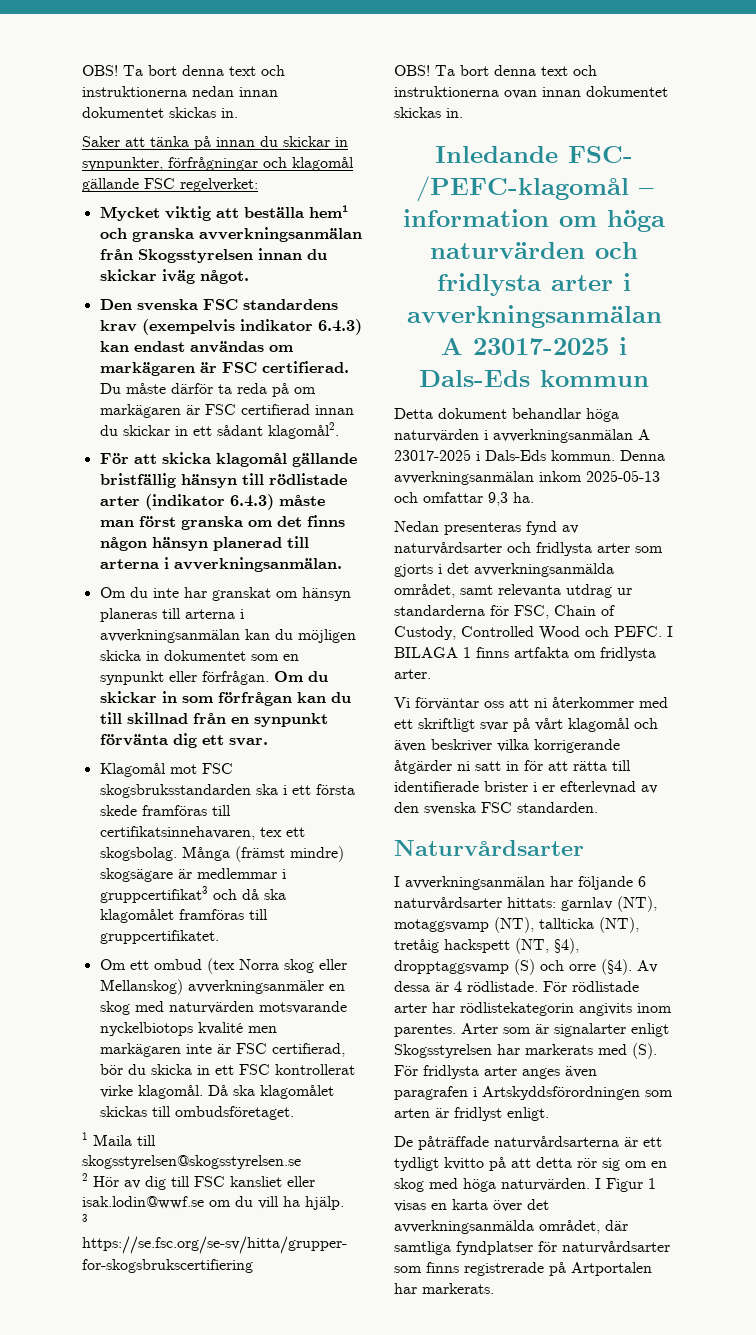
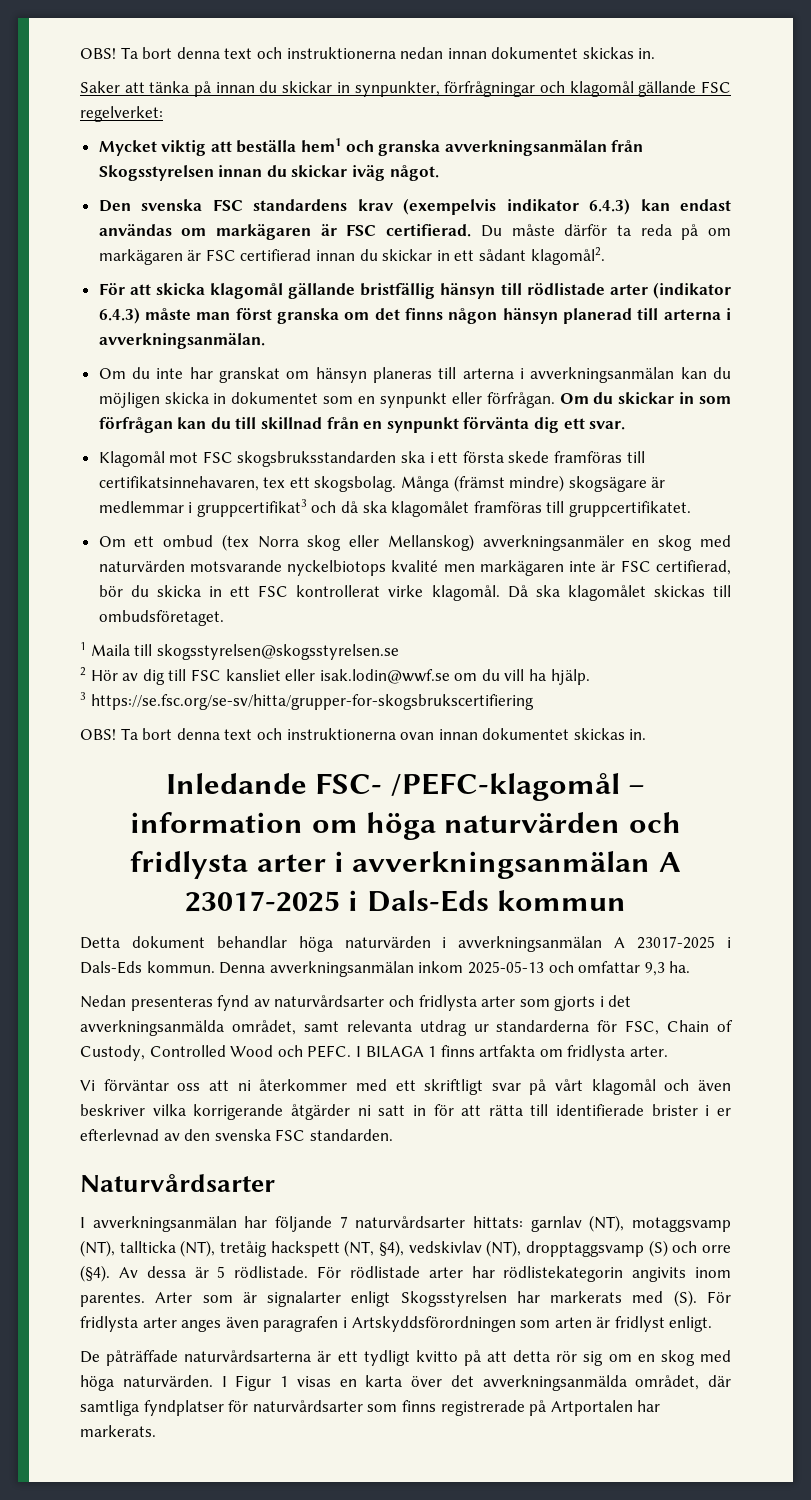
[638,876,646,887] 6 -> [339,1216,348,1228] 7
(579, 946) none -> [408,1240,522,1257] vedskivlav (NT),
[454,981,462,992] 4 -> [217,1266,226,1278] 5

